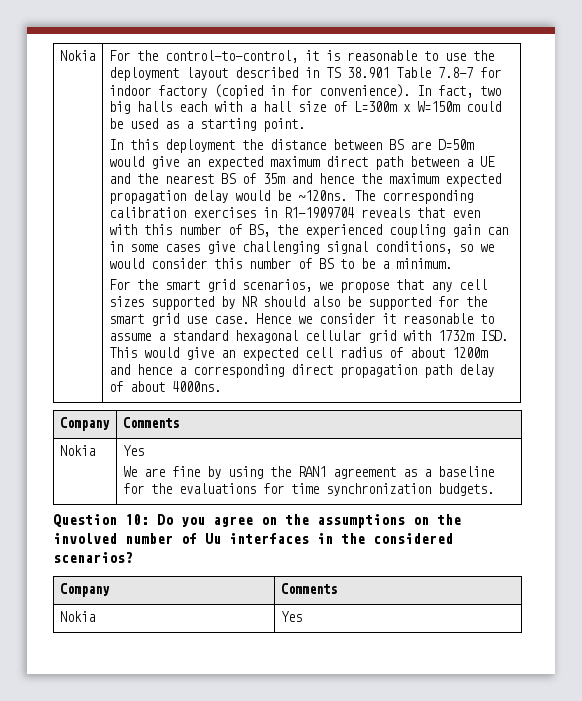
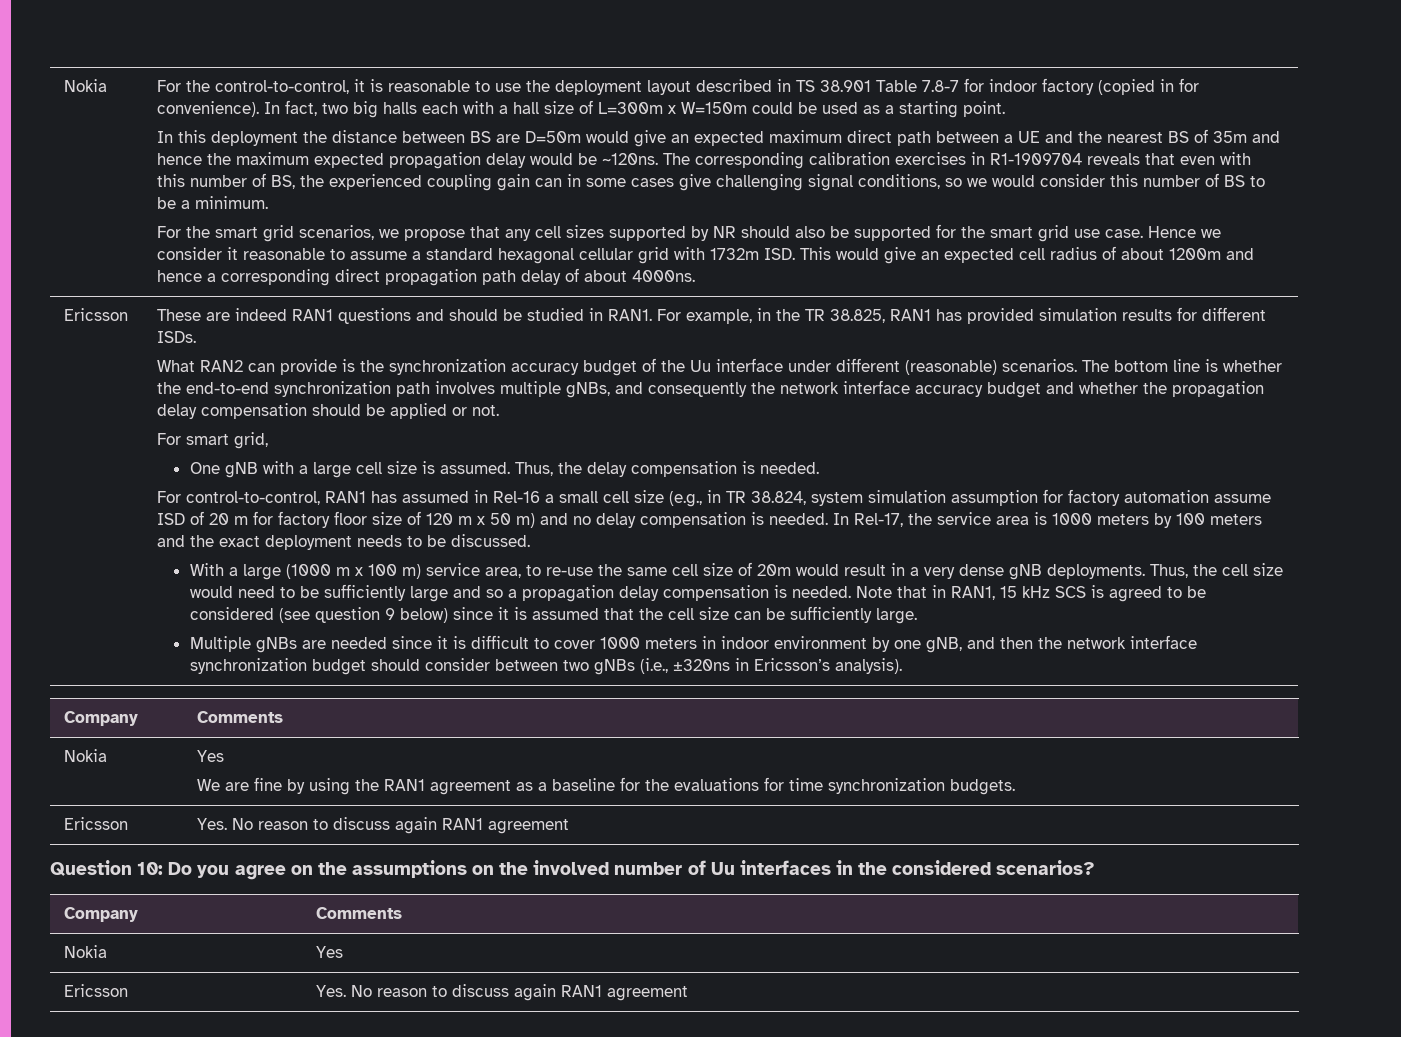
(221, 386) none -> [64,308,129,321] [157,307,1267,324] [157,331,197,343] [157,358,1283,376] [157,380,1265,398] [157,403,500,419] [157,432,269,449] [189,461,819,478] [157,489,1272,507] [157,511,1263,528] [157,534,531,550] [189,562,1283,580] [189,584,1206,602] [189,606,917,624] [189,635,1197,653] [189,658,902,675] // Ericsson | These are indeed RAN1 questions and should be studied in RAN1. For example, in the TR 38.825, RAN1 has provided simulation results for different ISDs. // What RAN2 can provide is the synchronization accuracy budget of the Uu interface under different (reasonable) scenarios. The bottom line is whether the end-to-end synchronization path involves multiple gNBs, and consequently the network interface accuracy budget and whether the propagation delay compensation should be applied or not. // For smart grid, // One gNB with a large cell size is assumed. Thus, the delay compensation is needed. // For control-to-control, RAN1 has assumed in Rel-16 a small cell size (e.g., in TR 38.824, system simulation assumption for factory automation assume ISD of 20 m for factory floor size of 120 m x 50 m) and no delay compensation is needed. In Rel-17, the service area is 1000 meters by 100 meters and the exact deployment needs to be discussed. // With a large (1000 m x 100 m) service area, to re-use the same cell size of 20m would result in a very dense gNB deployments. Thus, the cell size would need to be sufficiently large and so a propagation delay compensation is needed. Note that in RAN1, 15 kHz SCS is agreed to be considered (see question 9 below) since it is assumed that the cell size can be sufficiently large. // Multiple gNBs are needed since it is difficult to cover 1000 meters in indoor environment by one gNB, and then the network interface synchronization budget should consider between two gNBs (i.e., ±320ns in Ericsson’s analysis).
(494, 489) none -> [64,817,129,830] [197,817,570,834] // Ericsson | Yes. No reason to discuss again RAN1 agreement
(302, 616) none -> [64,984,129,997] [316,984,689,1001] // Ericsson | Yes. No reason to discuss again RAN1 agreement

